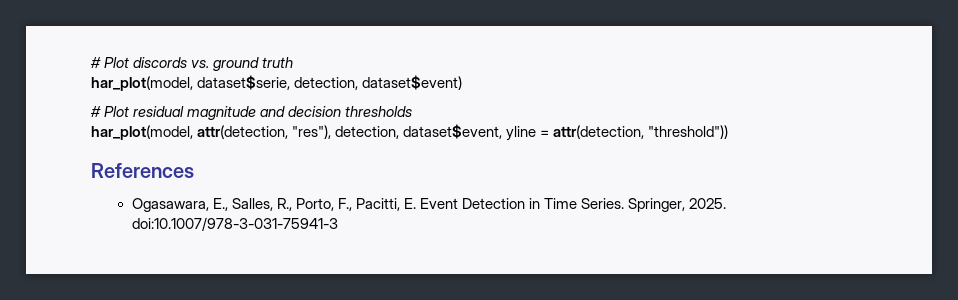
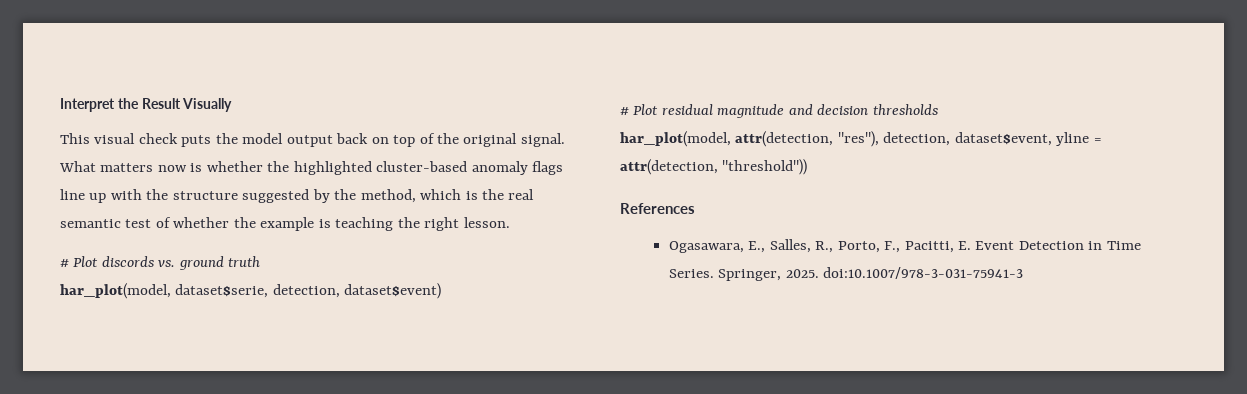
(90, 62) none -> [60,98,233,112] [60,133,565,147] [59,161,564,175] [60,189,535,203] [60,217,510,231] Interpret the Result Visually // This visual check puts the model output back on top of the original signal. What matters now is whether the highlighted cluster-based anomaly flags line up with the structure suggested by the method, which is the real semantic test of whether the example is teaching the right lesson. //

